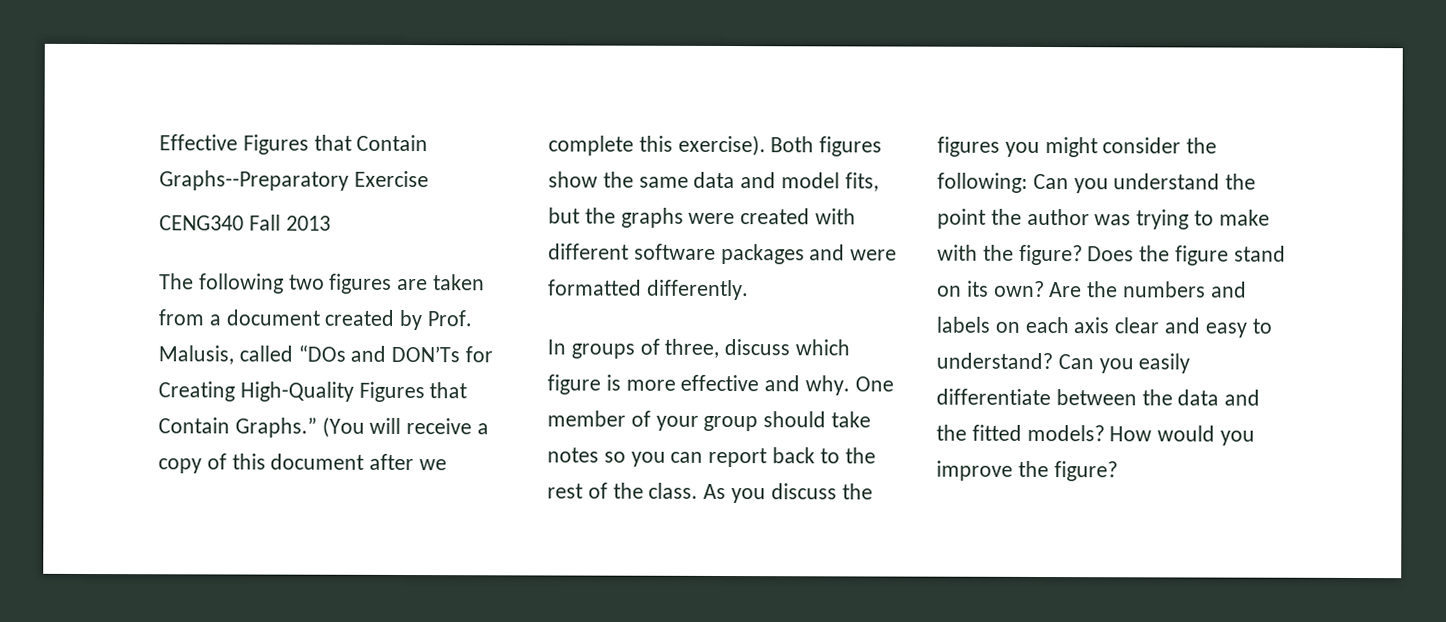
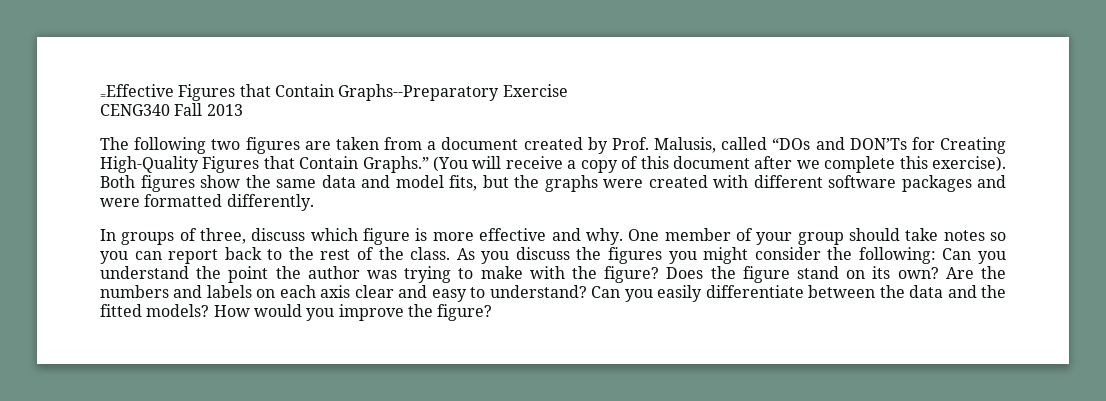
[159,134,238,151] Effective -> [100,84,174,99] =Effective

